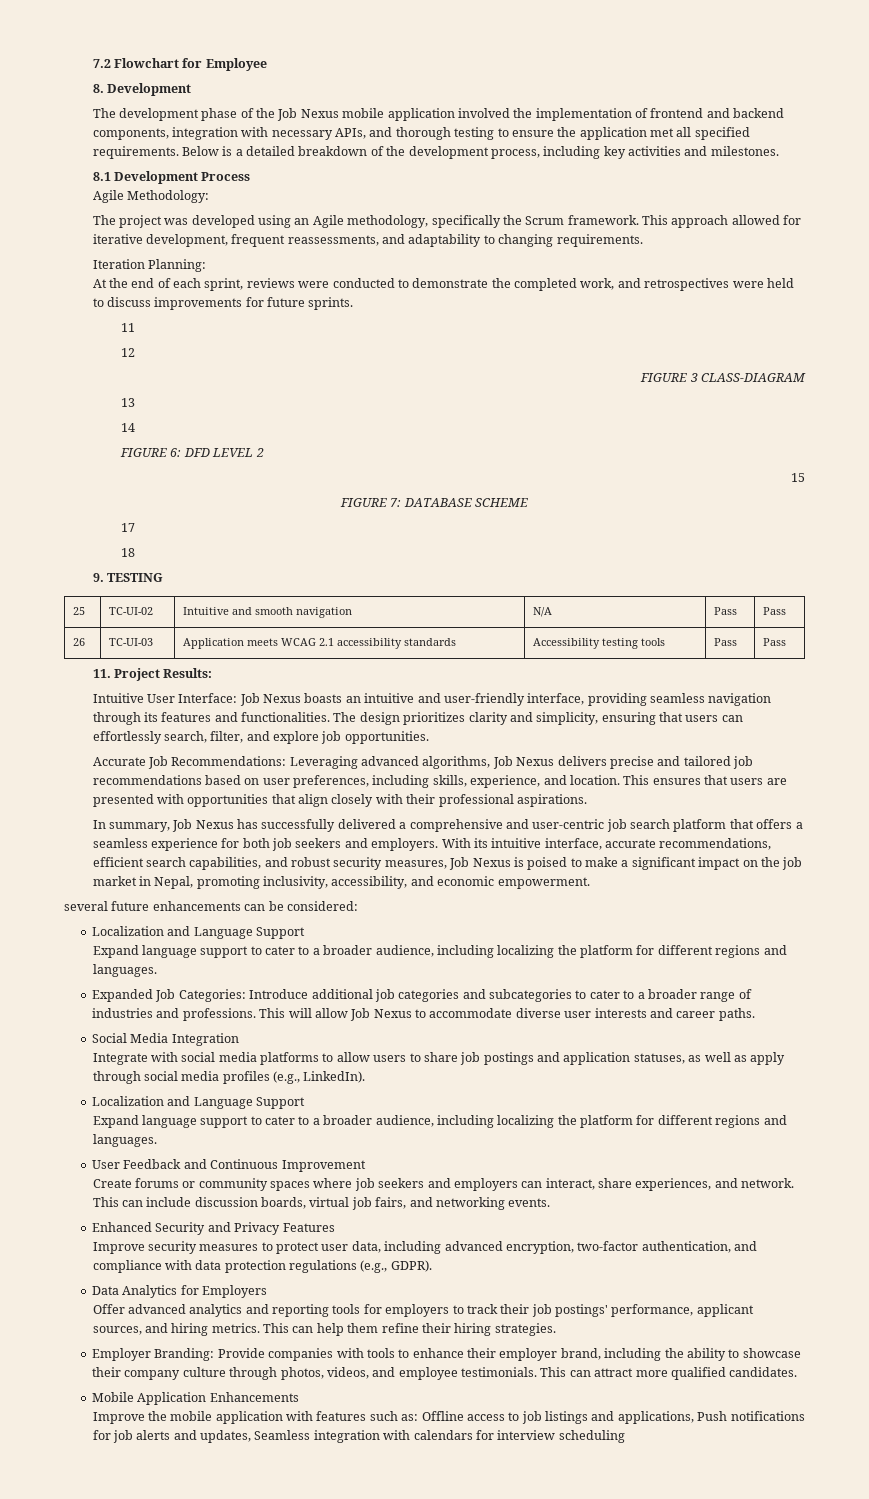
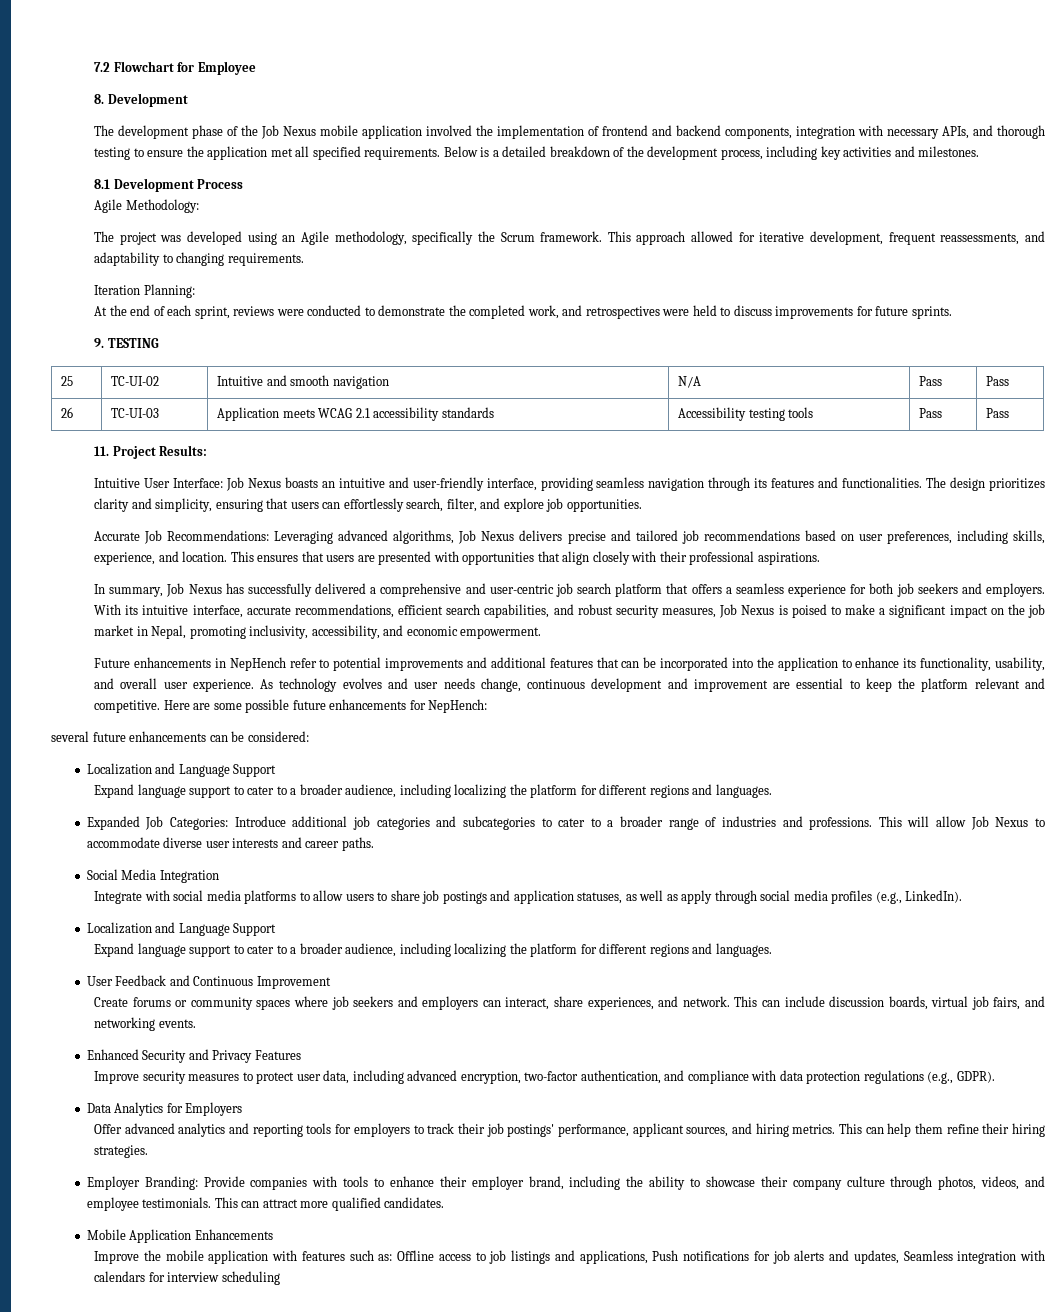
[121,323,136,332] [121,348,136,357] [640,373,806,382] [121,398,136,407] [121,423,136,432] [120,448,264,457] [791,473,805,482] [339,498,529,507] [121,523,136,532] [121,548,136,557] // 11 // 12 // FIGURE 3 CLASS-DIAGRAM // 13 // 14 // FIGURE 6: DFD LEVEL 2 // 15 // FIGURE 7: DATABASE SCHEME // 17 // 18 -> (952, 312) none
(590, 883) none -> [94,657,1046,671] [94,678,1045,692] [94,699,488,713] // Future enhancements in NepHench refer to potential improvements and additional features that can be incorporated into the application to enhance its functionality, usability, and overall user experience. As technology evolves and user needs change, continuous development and improvement are essential to keep the platform relevant and competitive. Here are some possible future enhancements for NepHench:

